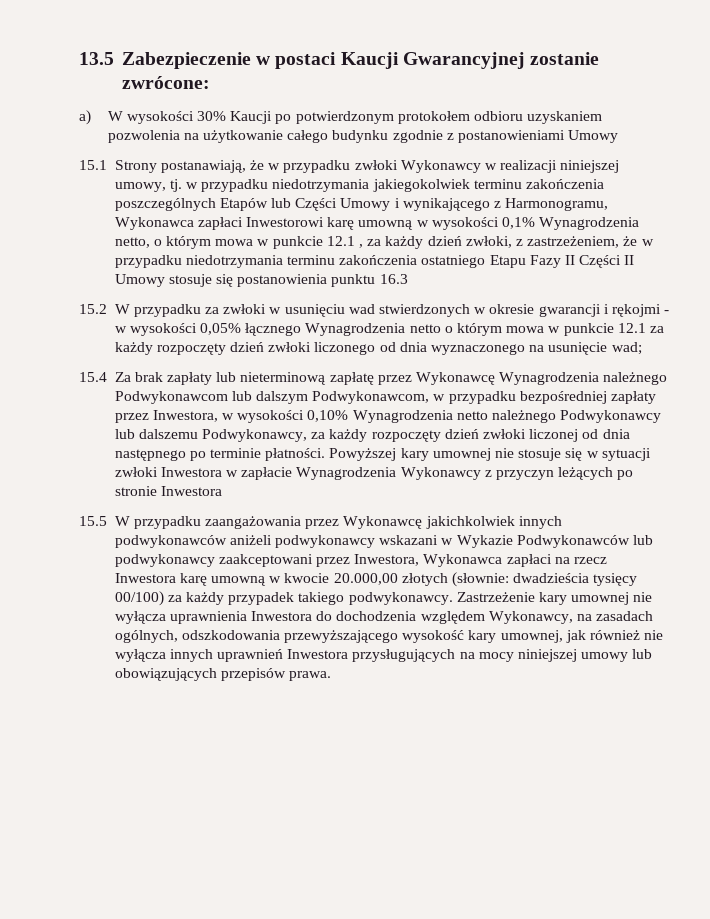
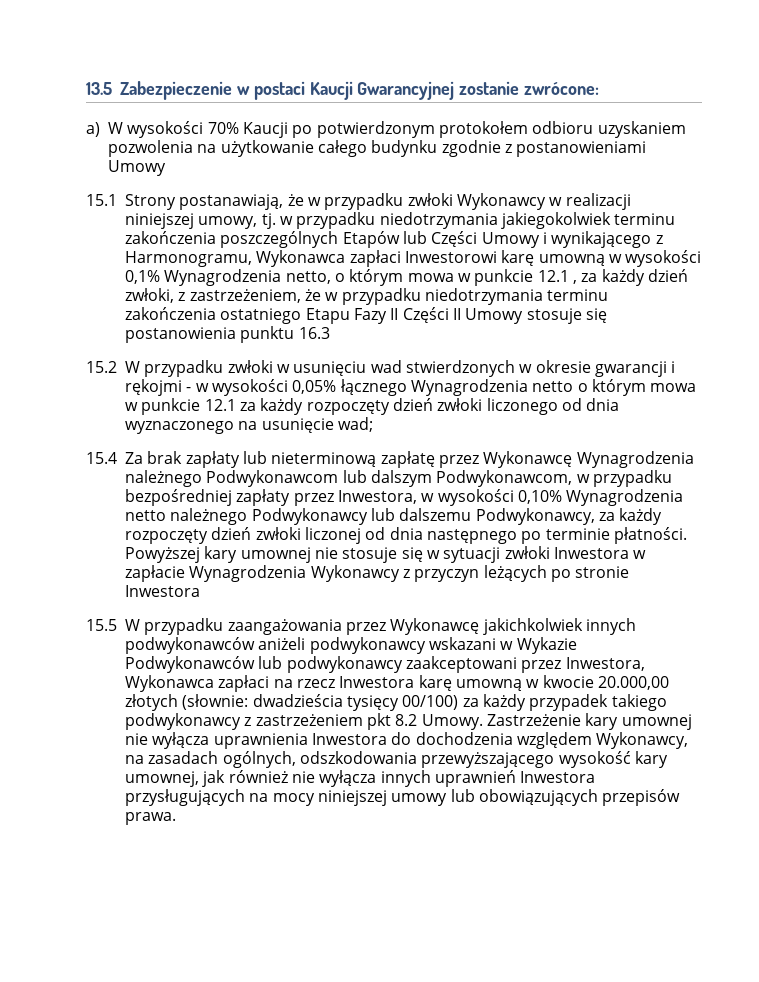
[197,111,227,121] 30% -> [207,122,239,134] 70%
[205,307,220,314] za -> (224, 368) none
[348,592,453,605] podwykonawcy. -> [125,713,483,730] podwykonawcy z zastrzeżeniem pkt 8.2 Umowy.

